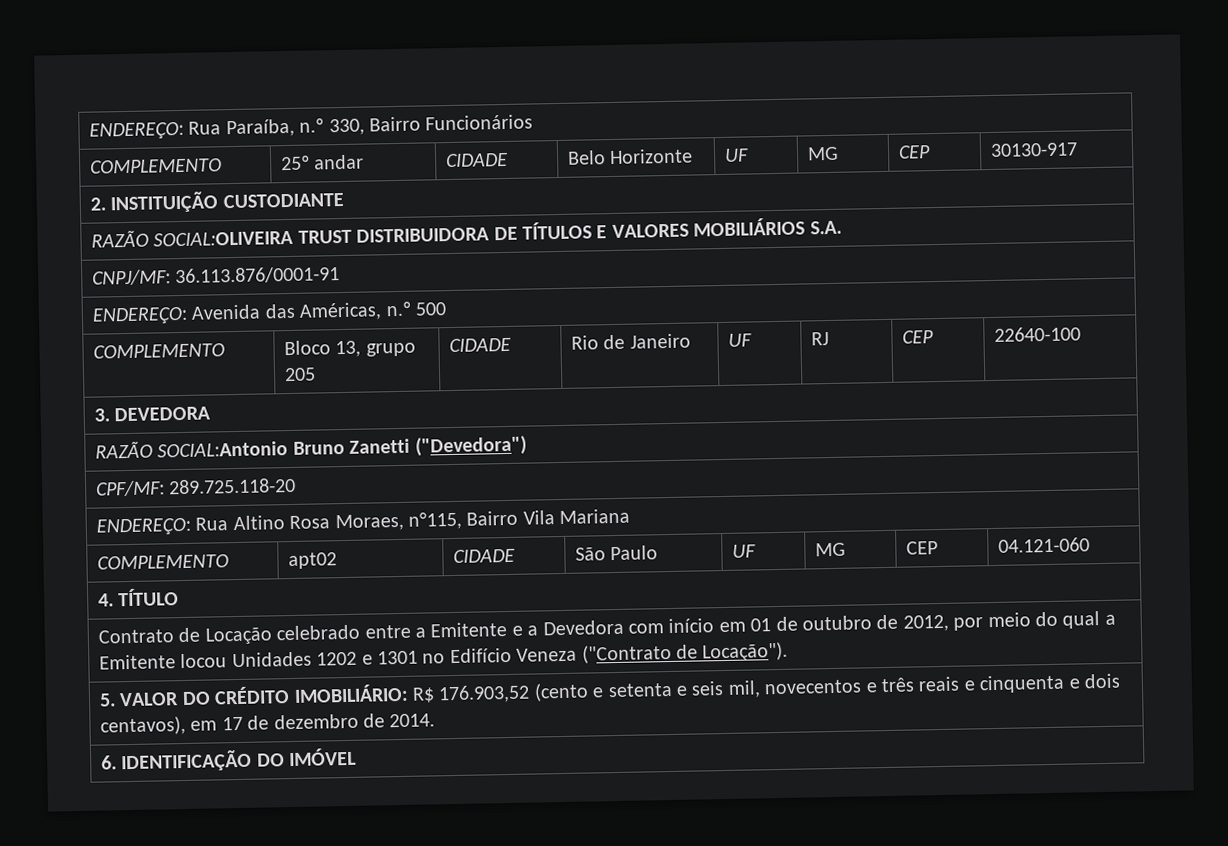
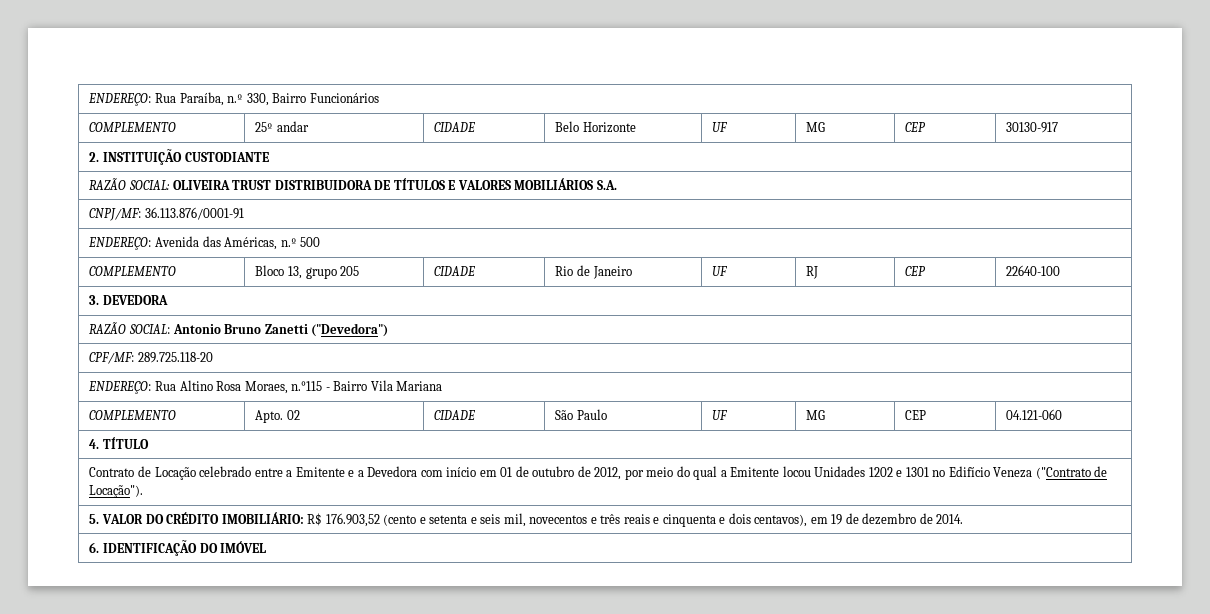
[153,230,295,247] SOCIAL:OLIVEIRA -> [128,180,230,190] SOCIAL: OLIVEIRA
[157,441,289,458] SOCIAL:Antonio -> [128,324,221,334] SOCIAL: Antonio
[407,511,462,530] n°115, -> [291,381,330,391] n.°115 -
[287,552,337,570] apt02 -> [255,410,300,423] Apto. 02
[221,716,243,731] 17 -> [831,514,843,525] 19

